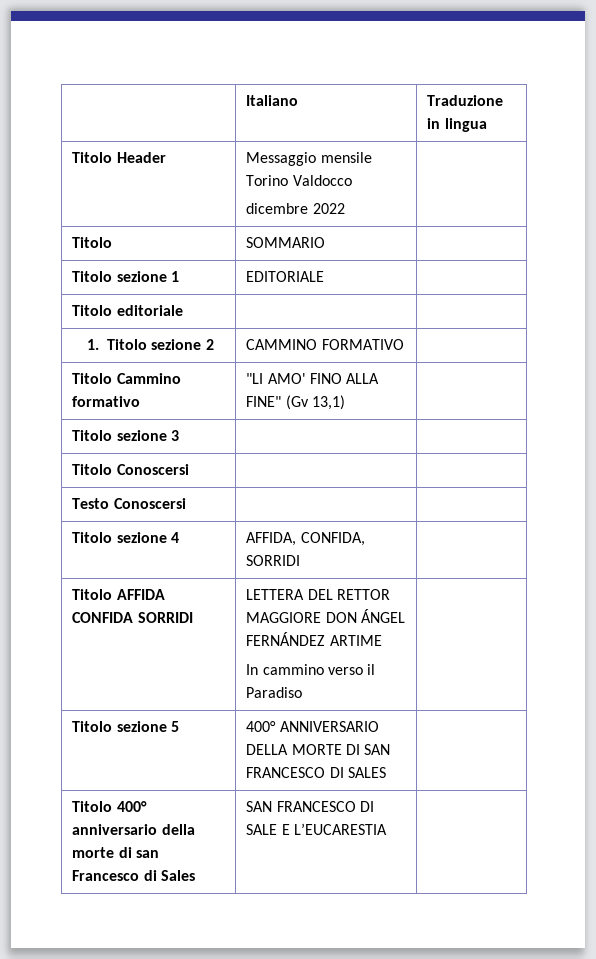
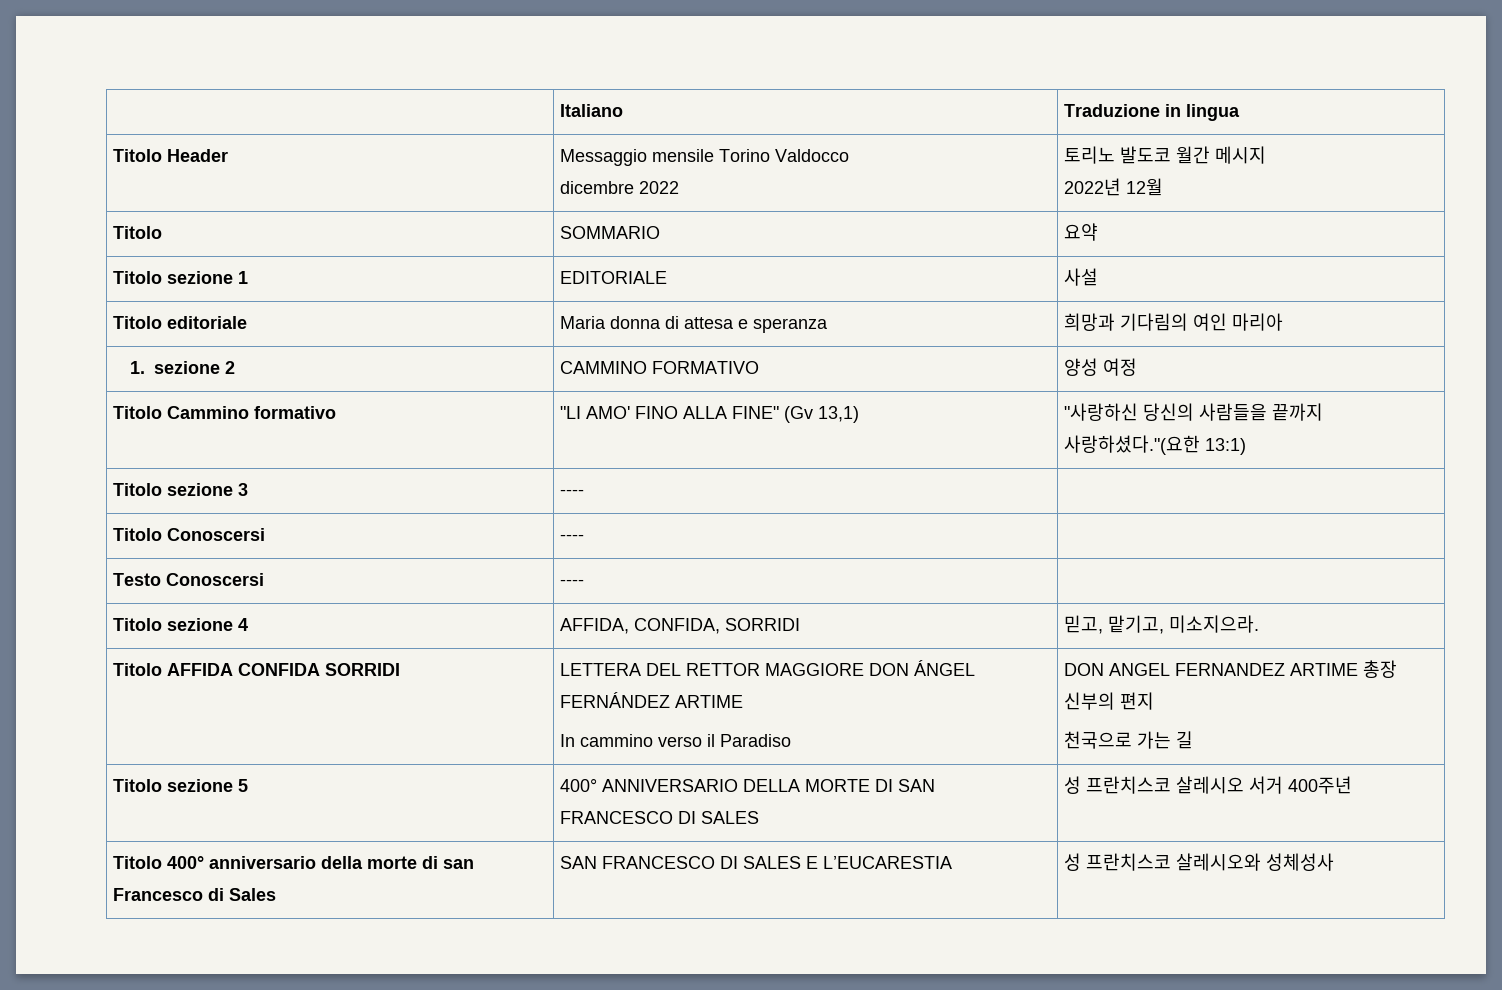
(345, 208) none -> [1064,146,1267,164] [1064,178,1164,196] 토리노 발도코 월간 메시지 // 2022년 12월
(326, 242) none -> [1064,223,1099,241] 요약
(325, 276) none -> [1064,268,1099,286] 사설
(183, 310) | -> [560,316,829,333] [1064,313,1284,331] Maria donna di attesa e speranza | 희망과 기다림의 여인 마리아
[107,339,148,350] Titolo -> (146, 367) none
(404, 344) none -> [1064,358,1138,376] 양성 여정
(345, 402) none -> [1064,403,1324,421] [1064,435,1247,455] "사랑하신 당신의 사람들을 끝까지 사랑하셨다."(요한 13:1)
(179, 435) none -> [560,489,585,496] ----
(189, 469) none -> [560,534,585,541] ----
(186, 503) none -> [560,579,585,586] ----
(301, 560) none -> [1064,615,1260,634] 믿고, 맡기고, 미소지으라.
(303, 692) none -> [1064,660,1398,678] [1064,692,1155,710] [1064,731,1194,749] DON ANGEL FERNANDEZ ARTIME 총장 신부의 편지 // 천국으로 가는 길
(386, 772) none -> [1064,776,1353,794] 성 프란치스코 살레시오 서거 400주년
[246,824,278,835] SALE -> [743,856,802,869] SALES
(387, 829) none -> [1064,853,1335,871] 성 프란치스코 살레시오와 성체성사

